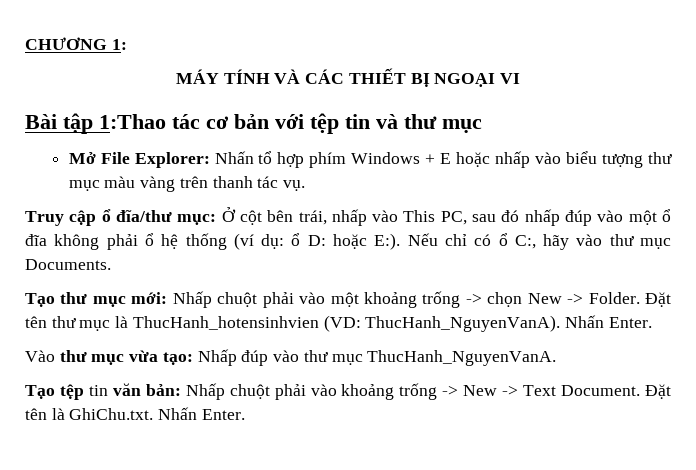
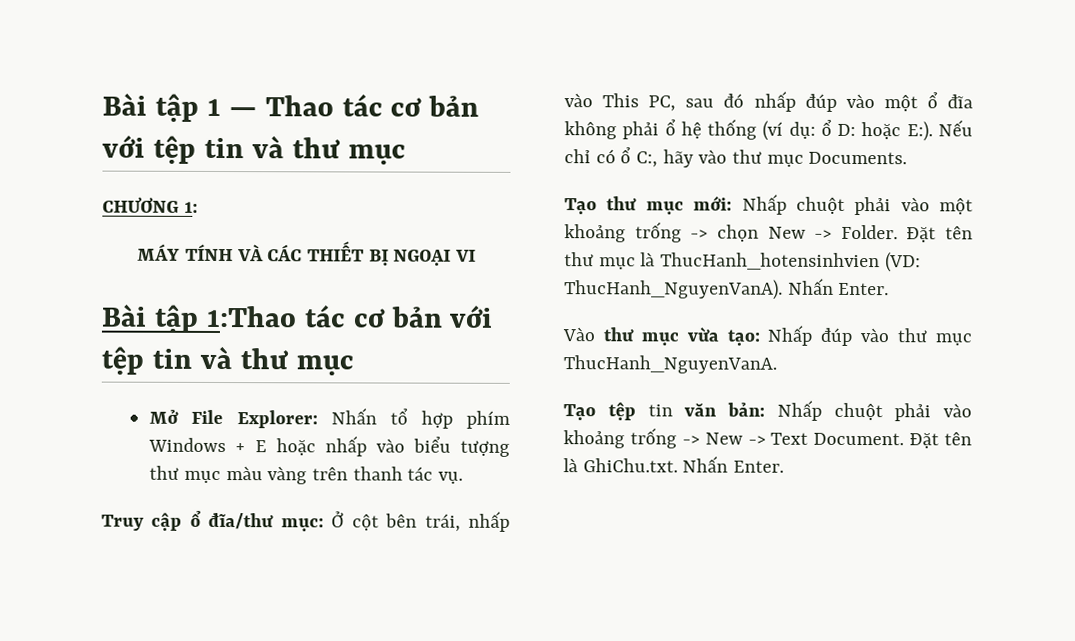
(25, 43) none -> [102,92,480,122] [102,134,406,165] Bài tập 1 — Thao tác cơ bản với tệp tin và thư mục //

